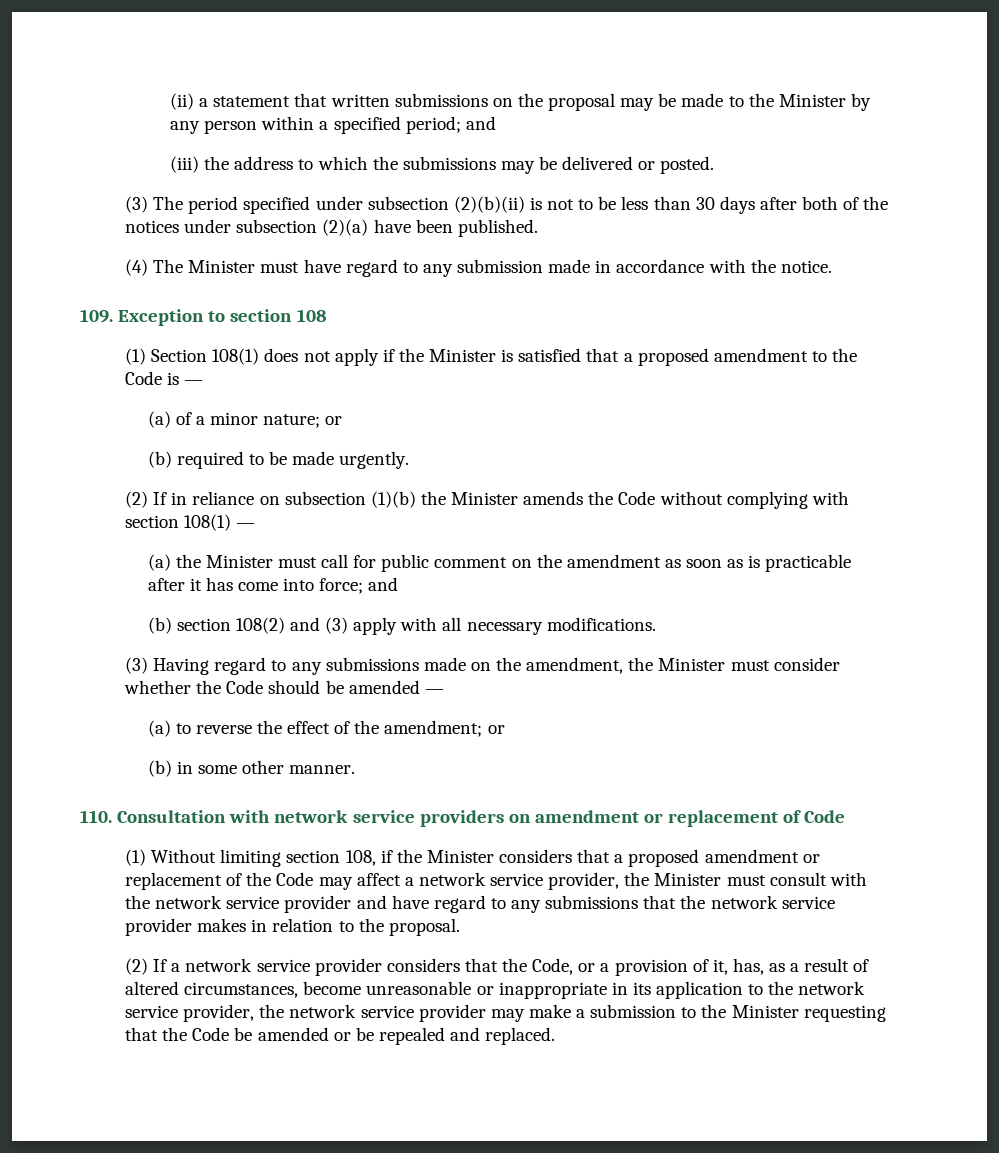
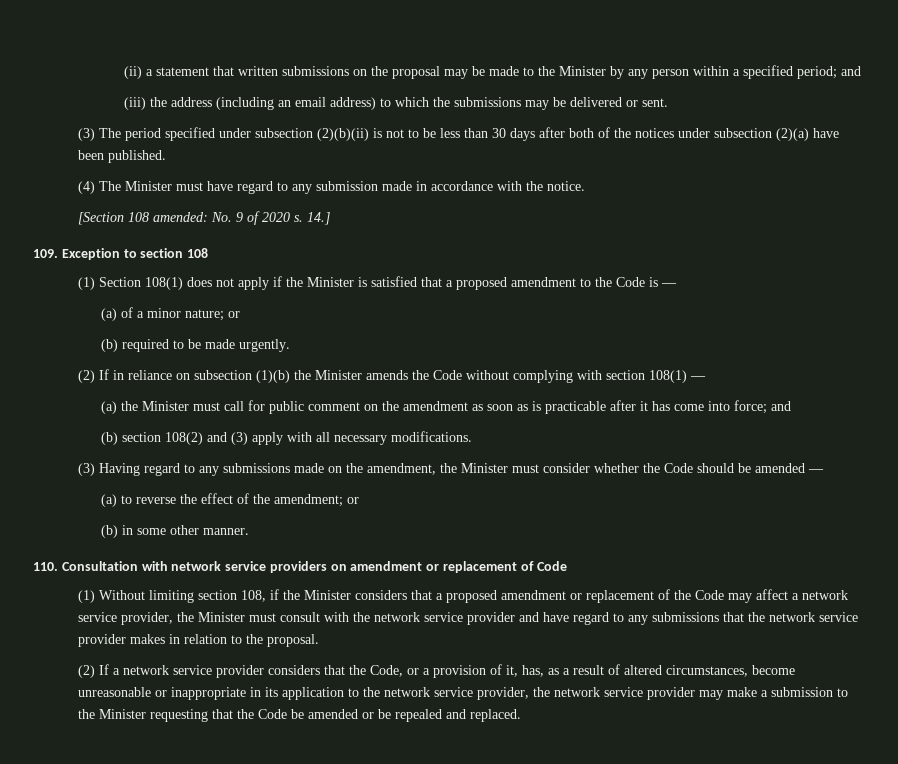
(294, 163) none -> [215,97,376,110] (including an email address)
[660,156,715,174] posted. -> [641,98,668,107] sent.
(832, 266) none -> [78,211,331,225] // [Section 108 amended: No. 9 of 2020 s. 14.]

